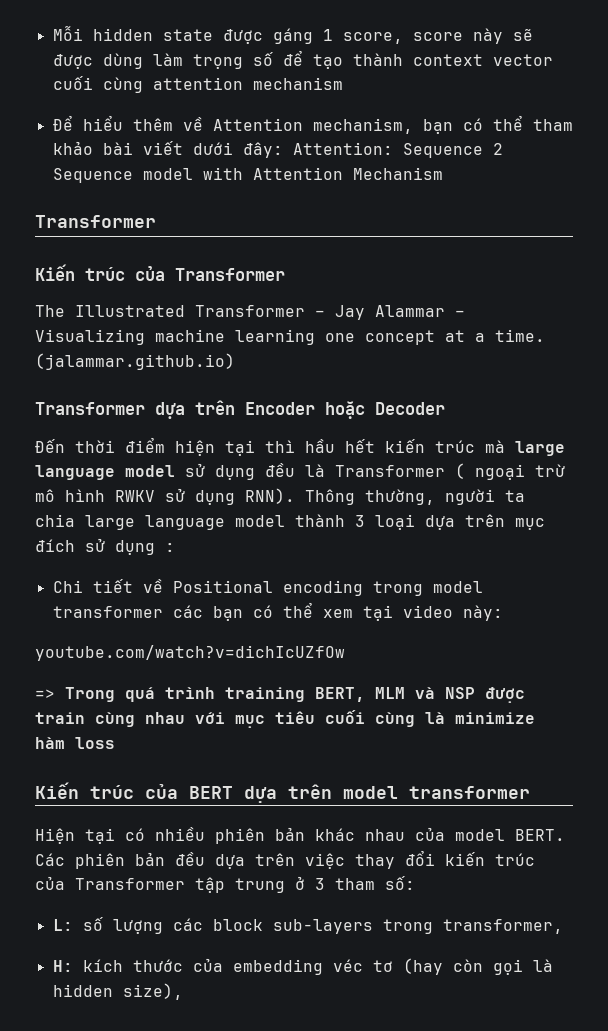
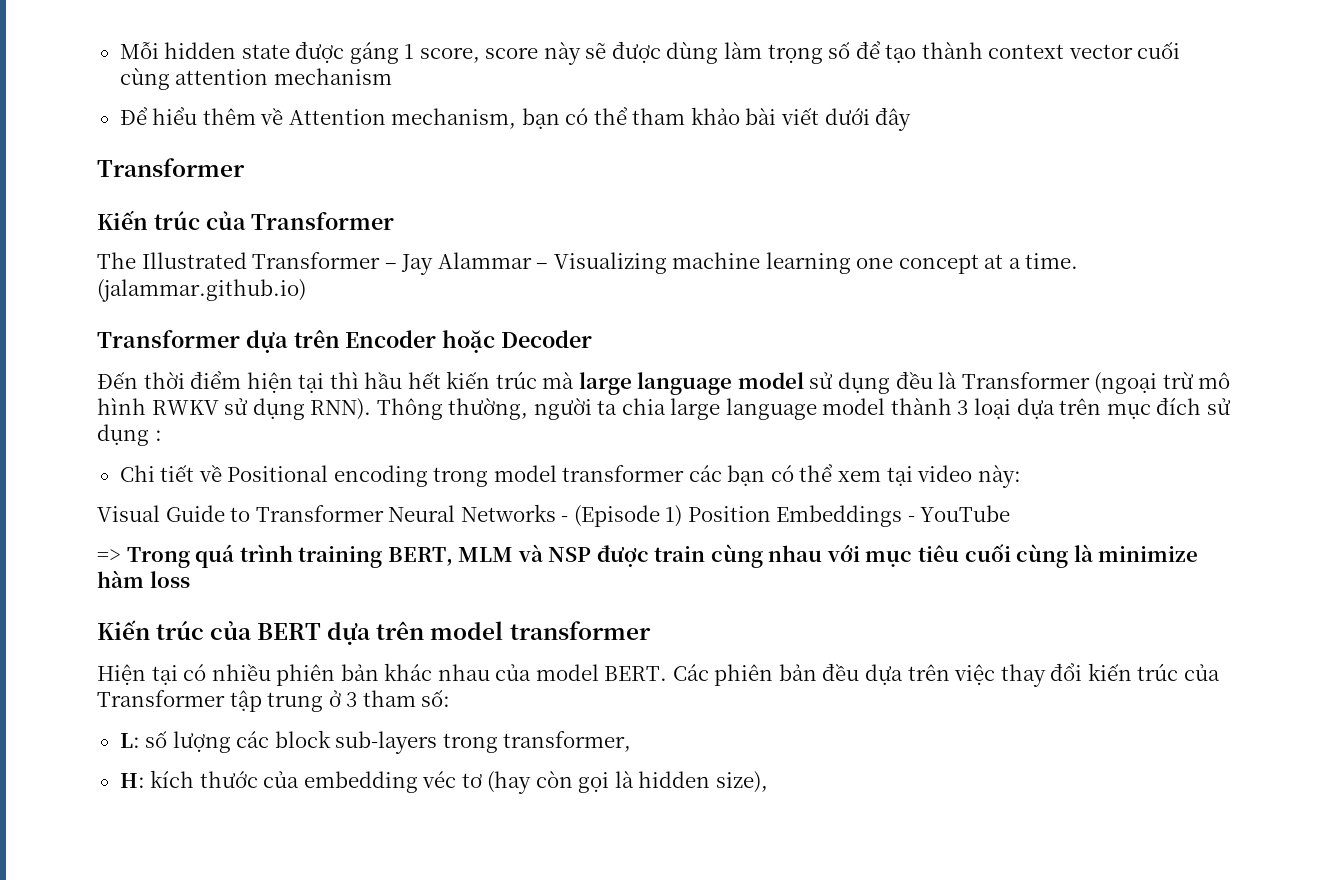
[242,142,503,158] [52,167,443,183] đây: Attention: Sequence 2 Sequence model with Attention Mechanism -> [875,107,912,131] đây
[455,463,525,480] ( ngoại -> [1094,372,1158,394] (ngoại
[35,645,345,661] youtube.com/watch?v=dichIcUZfOw -> [97,504,1011,527] Visual Guide to Transformer Neural Networks - (Episode 1) Position Embeddings - YouTube

